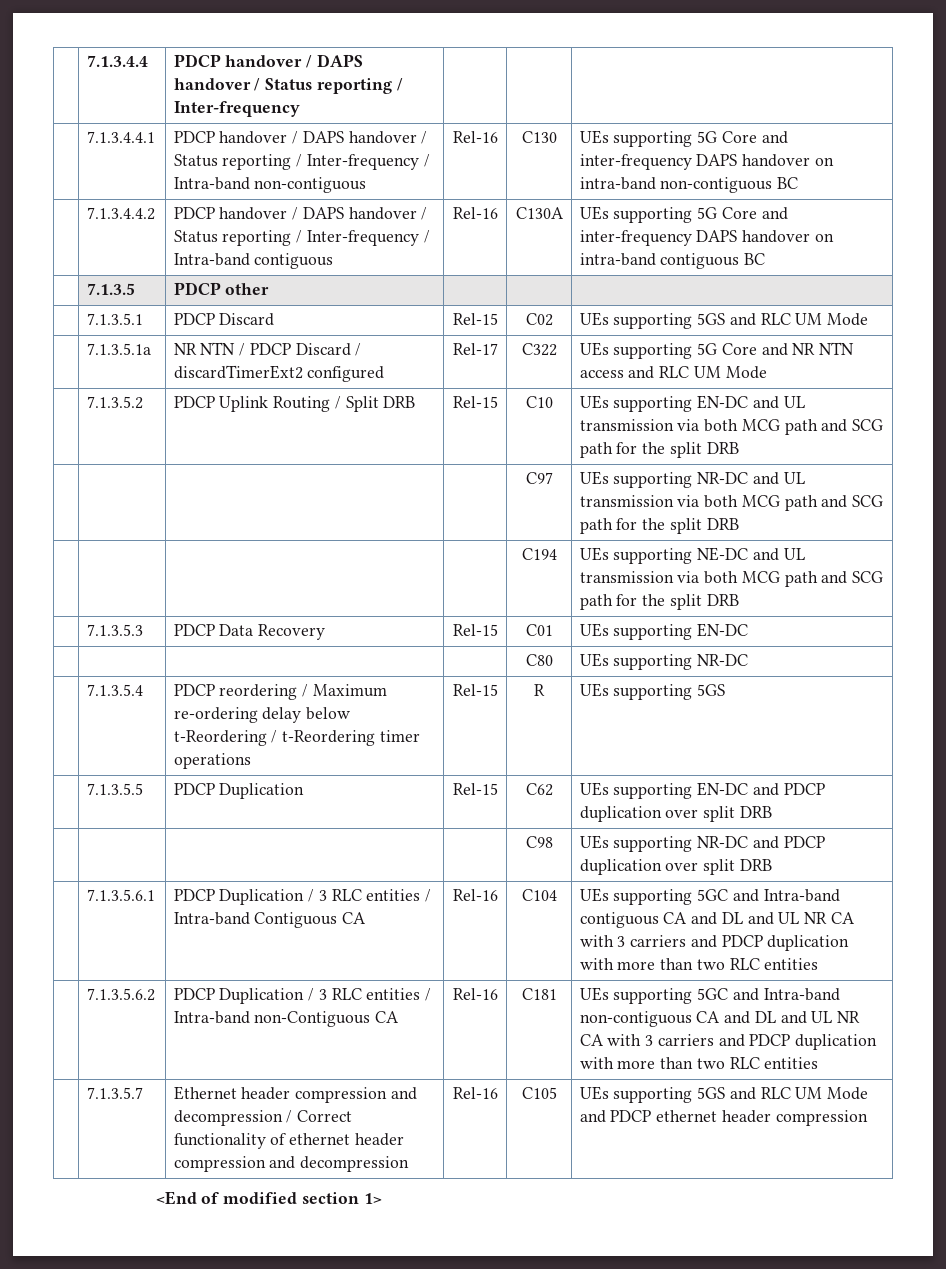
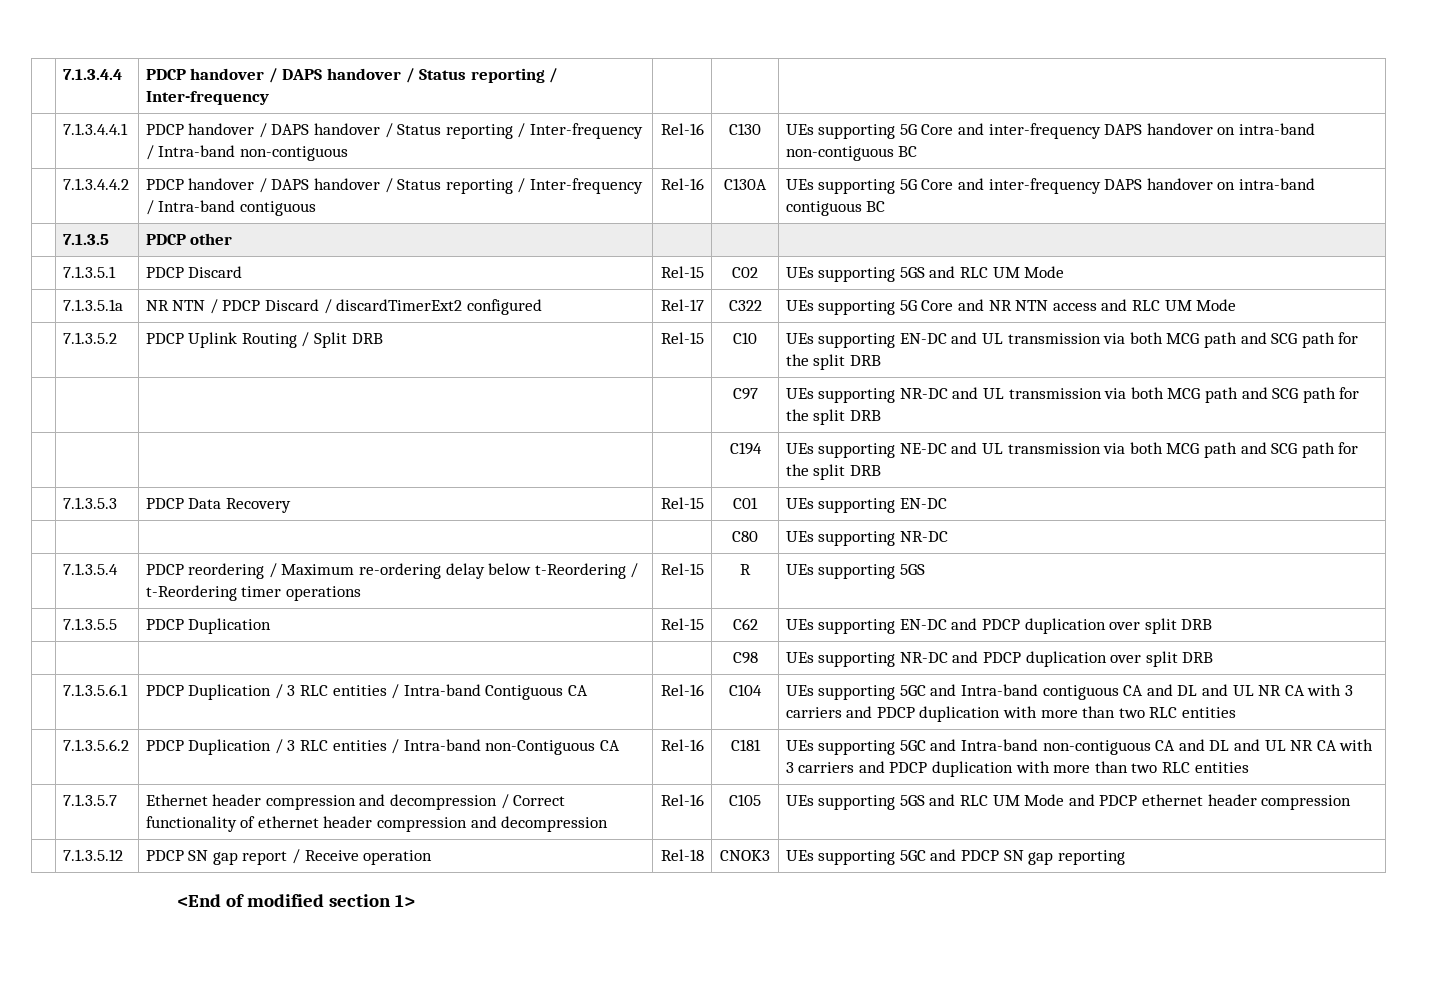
(868, 1118) none -> [62,849,123,861] [145,849,433,865] [660,849,704,861] [720,850,770,861] [785,849,1125,865] // | 7.1.3.5.12 | PDCP SN gap report / Receive operation | Rel-18 | CNOK3 | UEs supporting 5GC and PDCP SN gap reporting

